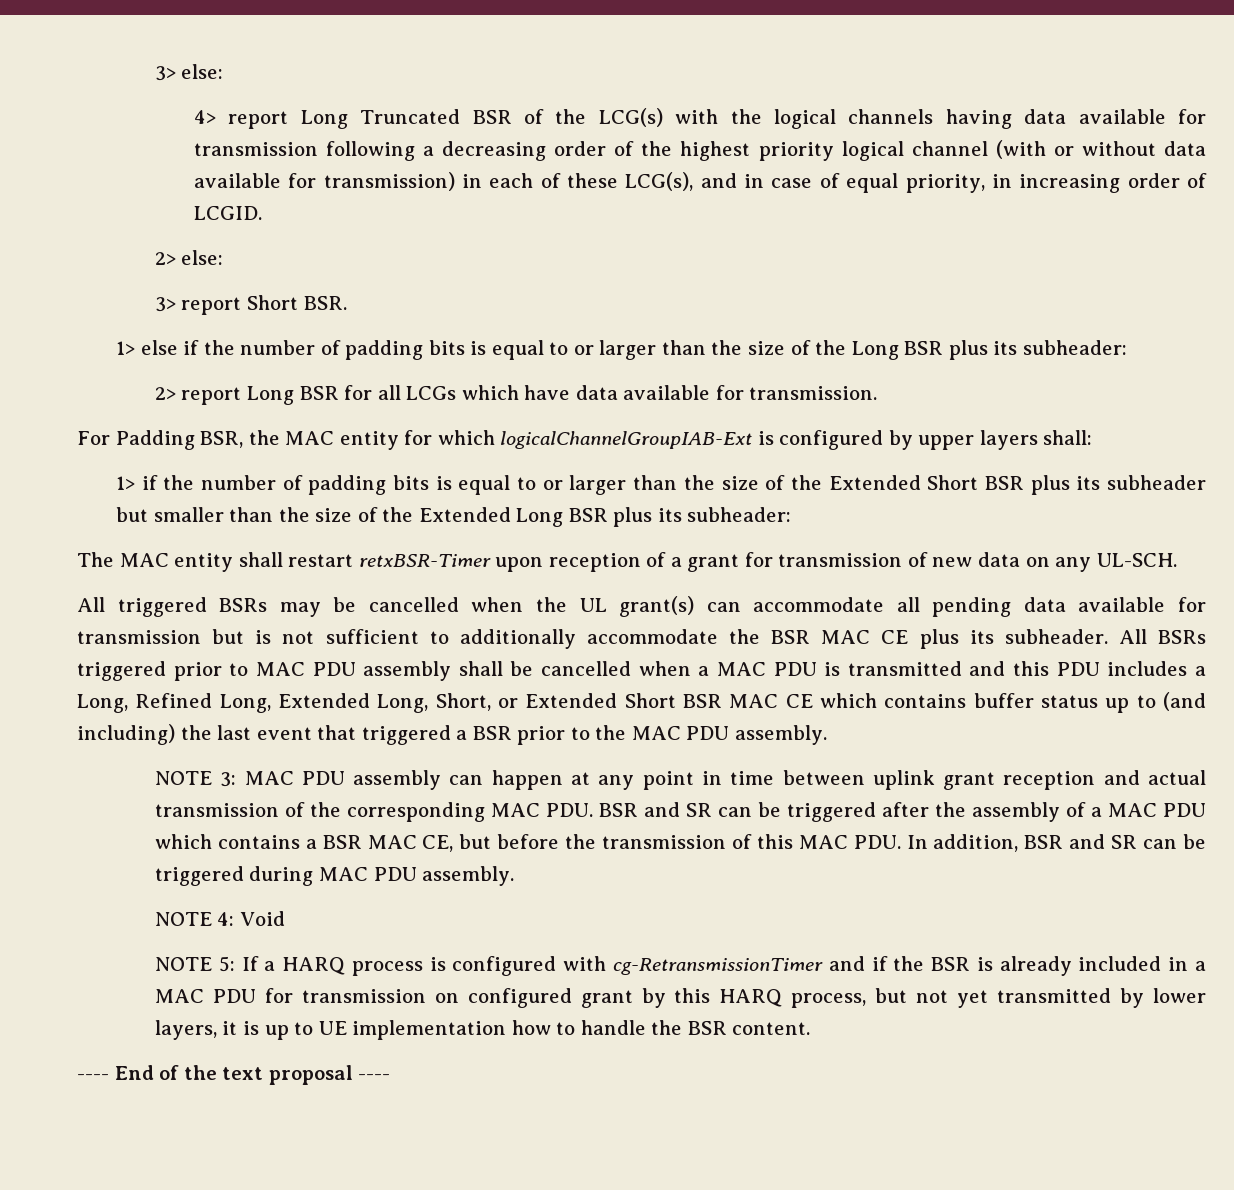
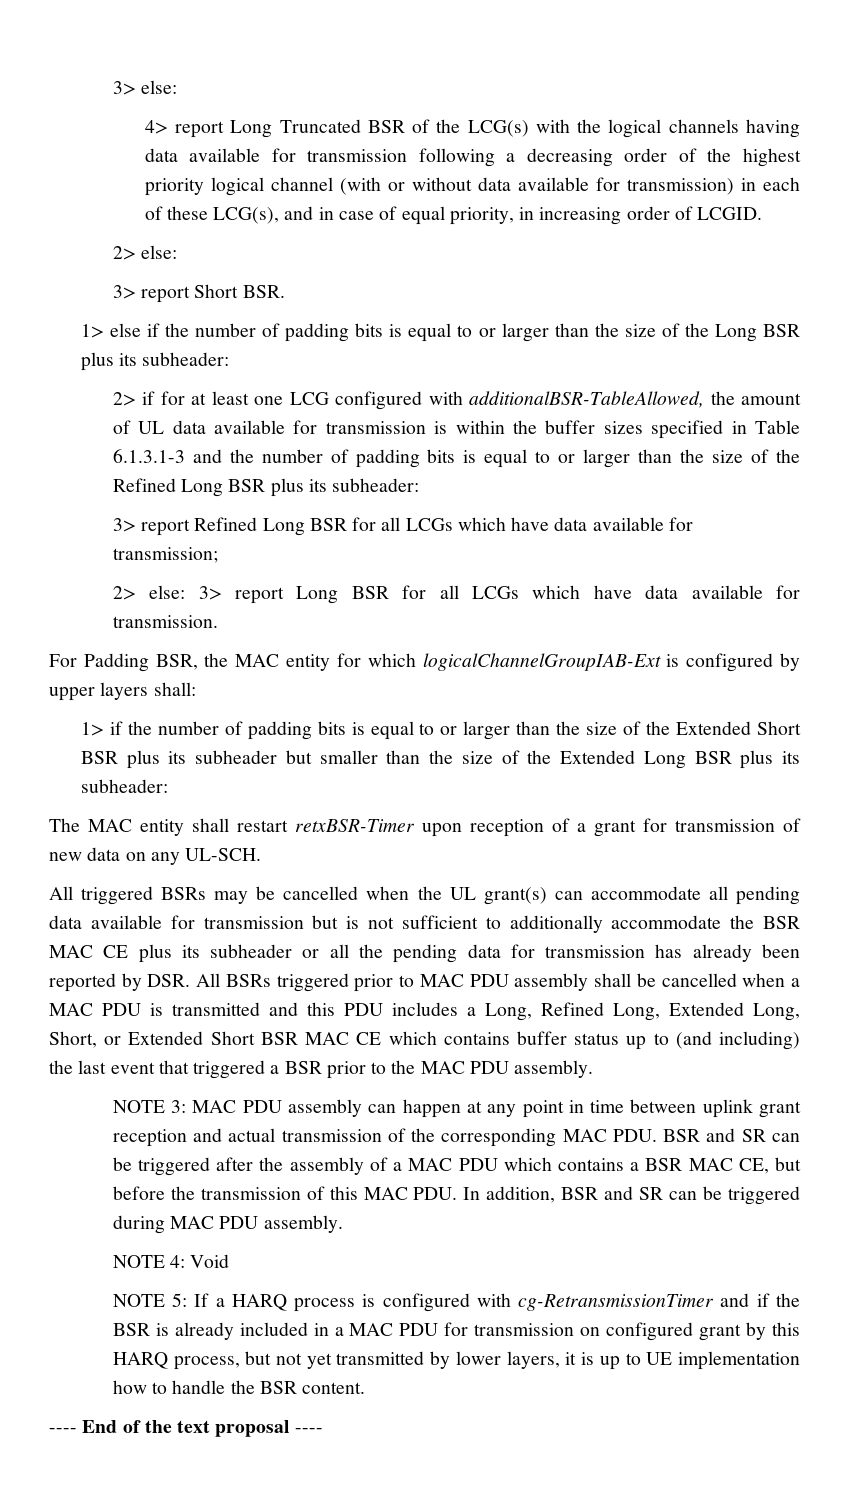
(176, 393) none -> [142,391,802,410] [112,420,801,439] [112,449,801,468] [112,478,420,497] [112,517,693,536] [112,547,218,563] [112,585,222,600] if for at least one LCG configured with additionalBSR-TableAllowed, the amount of UL data available for transmission is within the buffer sizes specified in Table 6.1.3.1-3 and the number of padding bits is equal to or larger than the size of the Refined Long BSR plus its subheader: // 3> report Refined Long BSR for all LCGs which have data available for transmission; // 2> else: 3>
[1004,629,1108,644] subheader. -> [210,944,801,963] [49,973,191,992] subheader or all the pending data for transmission has already been reported by DSR.

